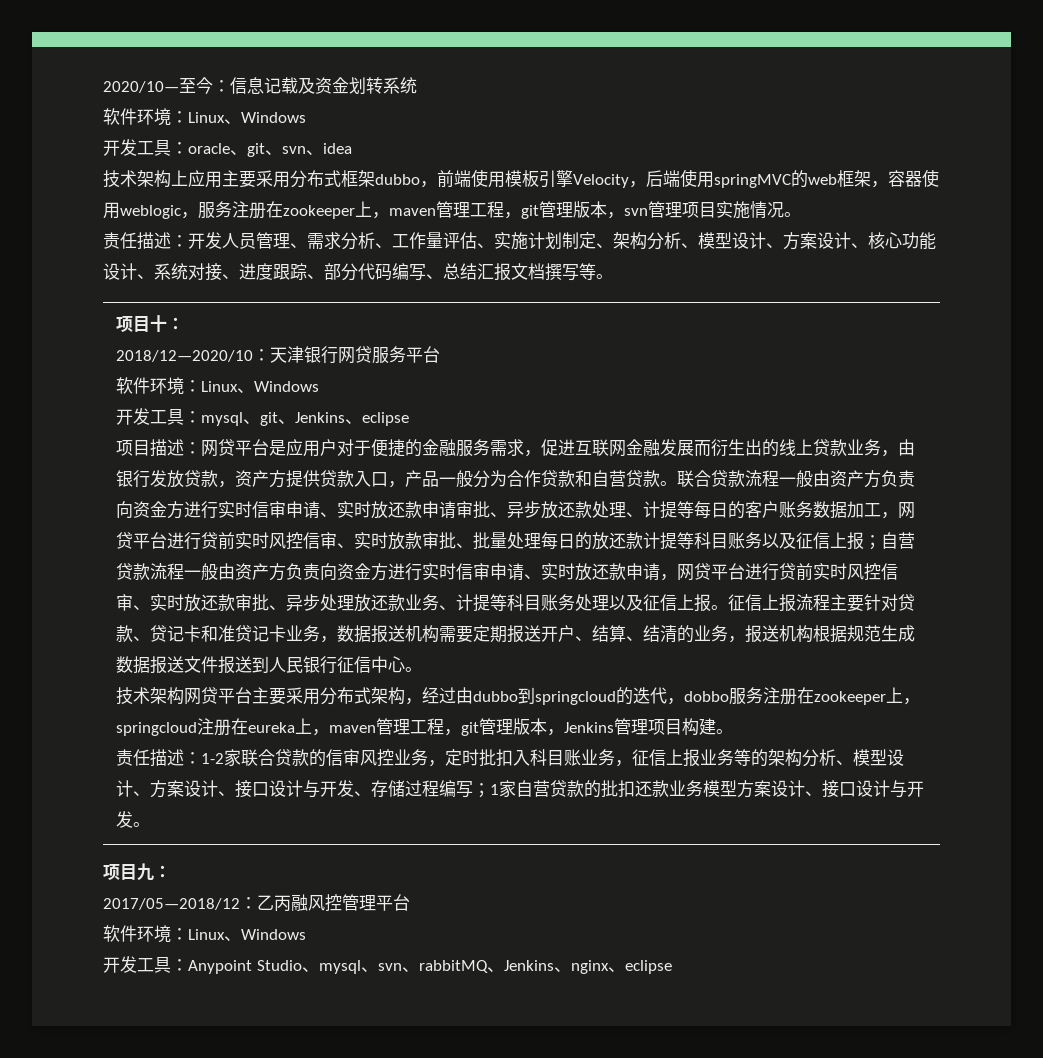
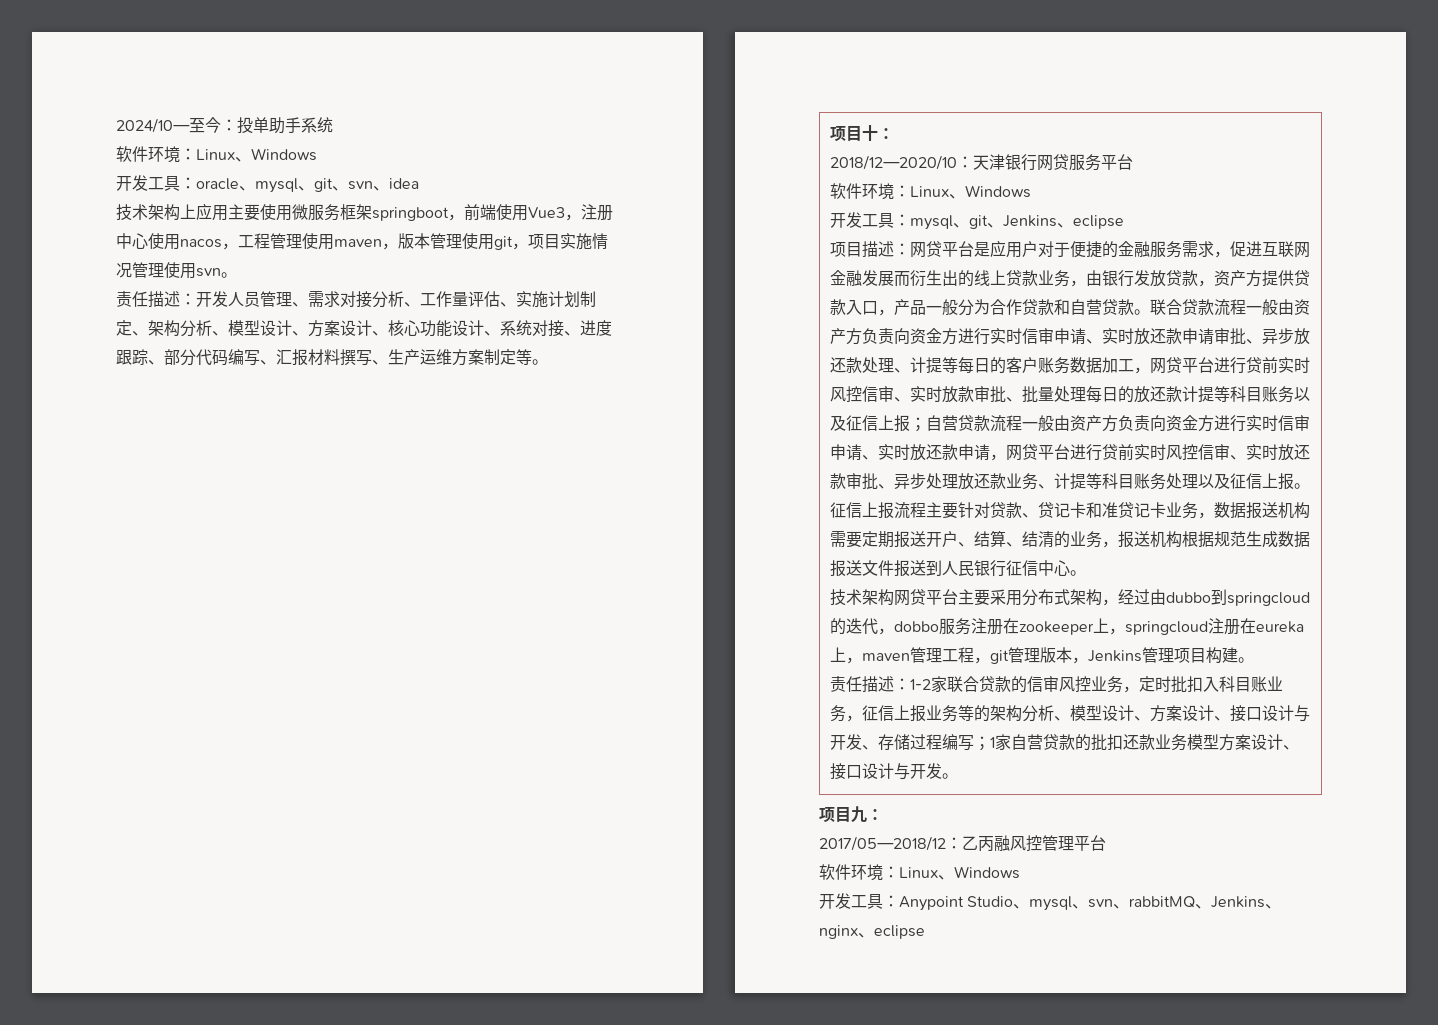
[103,77,383,94] 2020/10—至今：信息记载及资金划转 -> [116,117,301,134] 2024/10—至今：投单助手
(247, 152) none -> [255,178,314,193] mysql、
[256,169,939,188] [103,201,784,219] 采用分布式框架dubbo，前端使用模板引擎Velocity，后端使用springMVC的web框架，容器使用weblogic，服务注册在zookeeper上，maven管理工程，git管理版本，svn管理项目实施情况 -> [260,204,613,221] [116,233,608,250] [116,262,221,279] 使用微服务框架springboot，前端使用Vue3，注册中心使用nacos，工程管理使用maven，版本管理使用git，项目实施情况管理使用svn
(341, 240) none -> [340,291,372,308] 对接
[443,263,579,281] 总结汇报文档撰写 -> [276,349,516,366] 汇报材料撰写、生产运维方案制定

